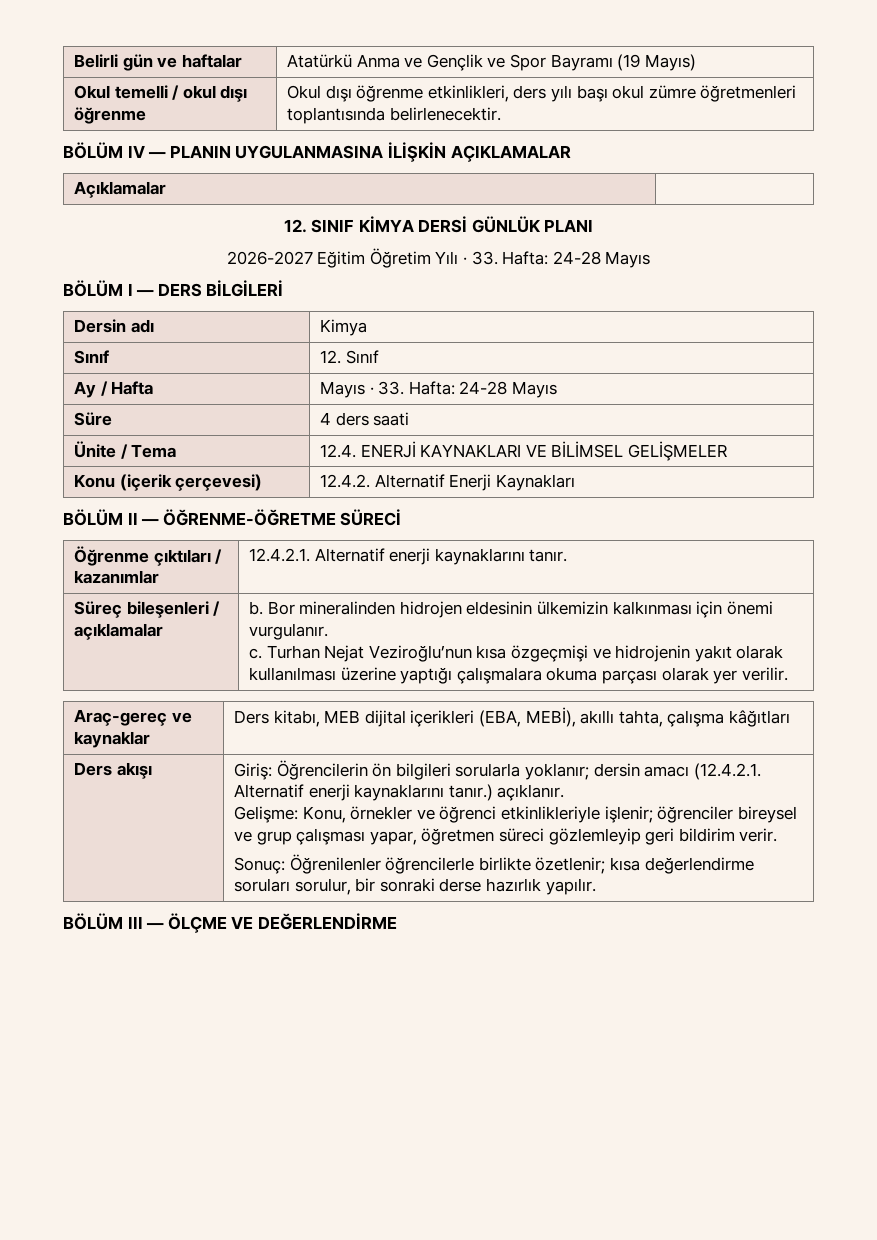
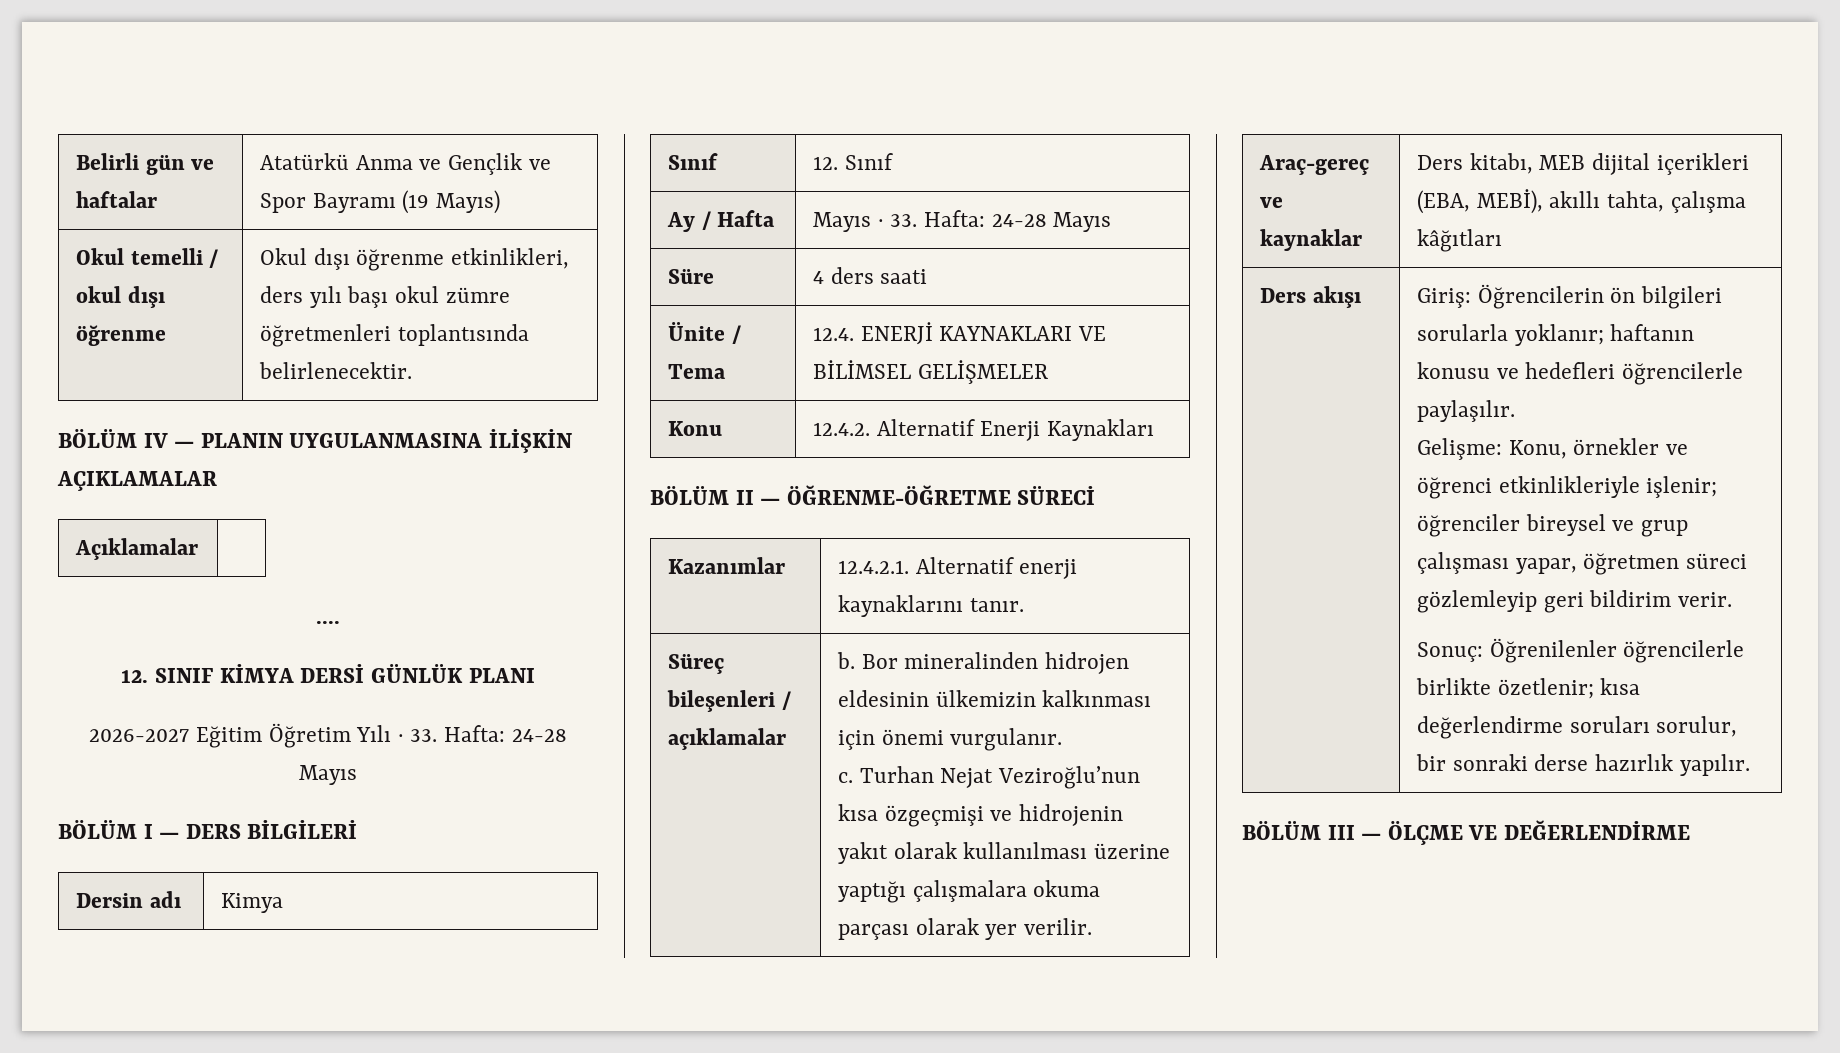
(167, 189) none -> [316,621,340,624] // ....
[119,474,263,491] (içerik çerçevesi) -> (723, 428) none
[74,546,223,566] [74,570,160,584] Öğrenme çıktıları / kazanımlar -> [668,557,786,574] Kazanımlar
[593,763,761,780] [234,784,565,801] dersin amacı (12.4.2.1. Alternatif enerji kaynaklarını tanır.) açıklanır. -> [1610,324,1695,341] [1417,362,1743,385] [1417,400,1516,422] haftanın konusu ve hedefleri öğrencilerle paylaşılır.

